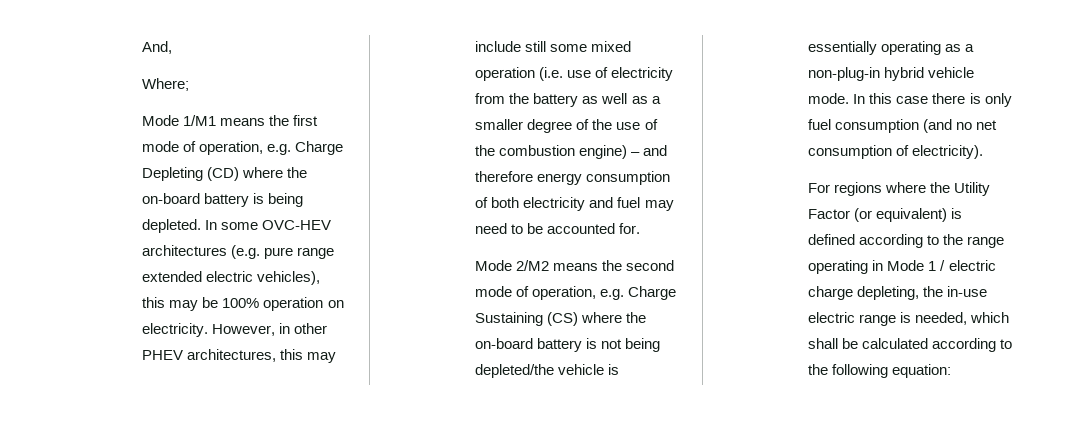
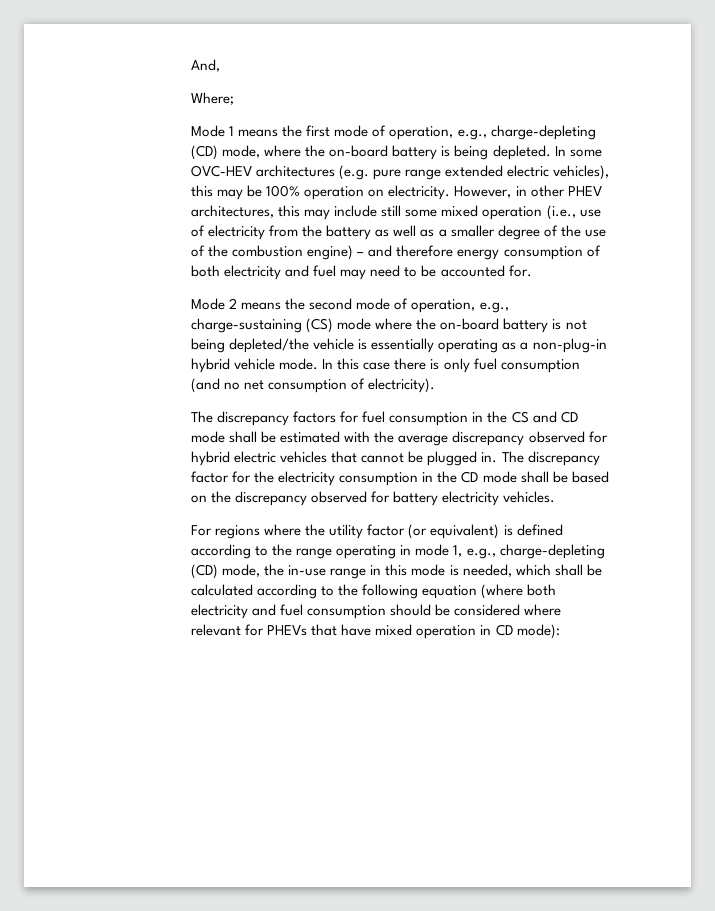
[183,115,217,126] 1/M1 -> [229,126,235,136] 1
[267,141,344,155] [142,167,240,181] e.g. Charge Depleting (CD) -> [457,125,596,140] [191,145,261,160] e.g., charge-depleting (CD) mode,
[539,67,564,81] (i.e. -> [546,205,576,220] (i.e.,
[516,260,550,271] 2/M2 -> [229,298,238,309] 2
[600,286,677,300] [475,312,579,326] e.g. Charge Sustaining (CS) -> [479,302,509,313] [191,318,372,333] e.g., charge-sustaining (CS) mode
(984, 152) none -> [191,411,578,426] [191,431,608,446] [191,451,600,466] [191,471,609,486] [191,491,556,506] // The discrepancy factors for fuel consumption in the CS and CD mode shall be estimated with the average discrepancy observed for hybrid electric vehicles that cannot be plugged in. The discrepancy factor for the electricity consumption in the CD mode shall be based on the discrepancy observed for battery electricity vehicles.
[954,182,991,196] [808,209,851,219] Utility Factor -> [329,524,406,539] utility factor
[887,260,996,271] [808,286,988,300] [808,312,897,326] Mode 1 / electric charge depleting, the in-use electric range -> [415,544,605,559] [191,564,446,579] mode 1, e.g., charge-depleting (CD) mode, the in-use range in this mode
[892,364,952,378] equation: -> [422,584,557,599] [191,604,562,619] [191,624,560,639] equation (where both electricity and fuel consumption should be considered where relevant for PHEVs that have mixed operation in CD mode):

